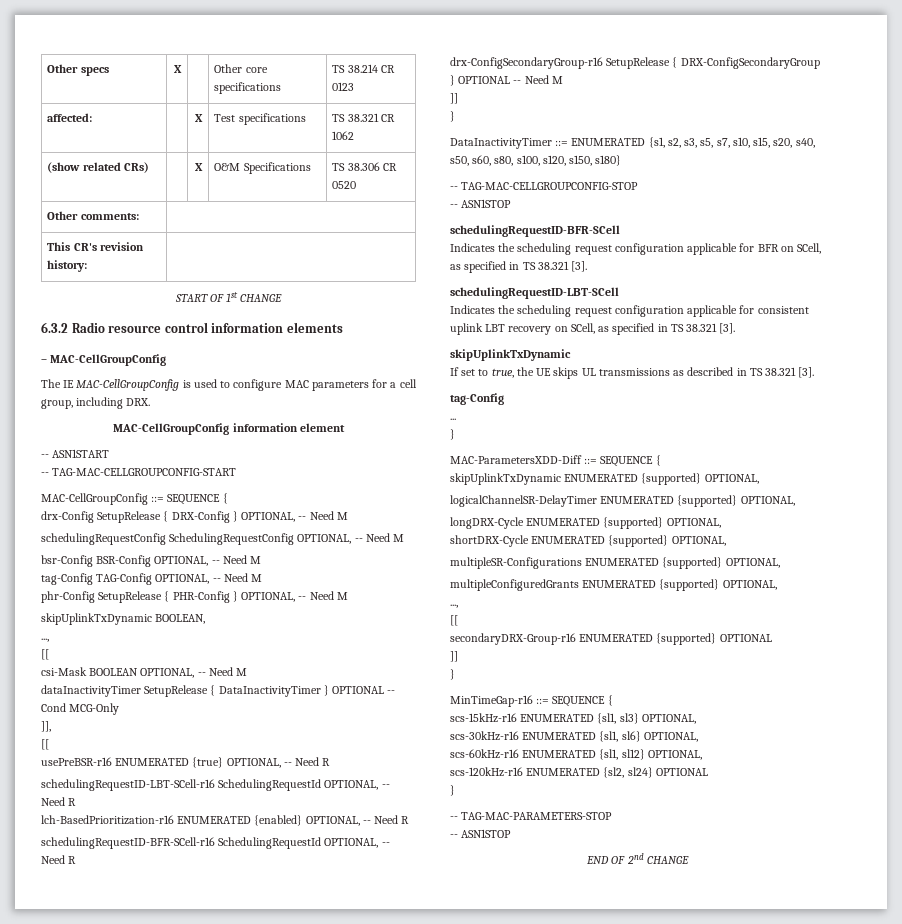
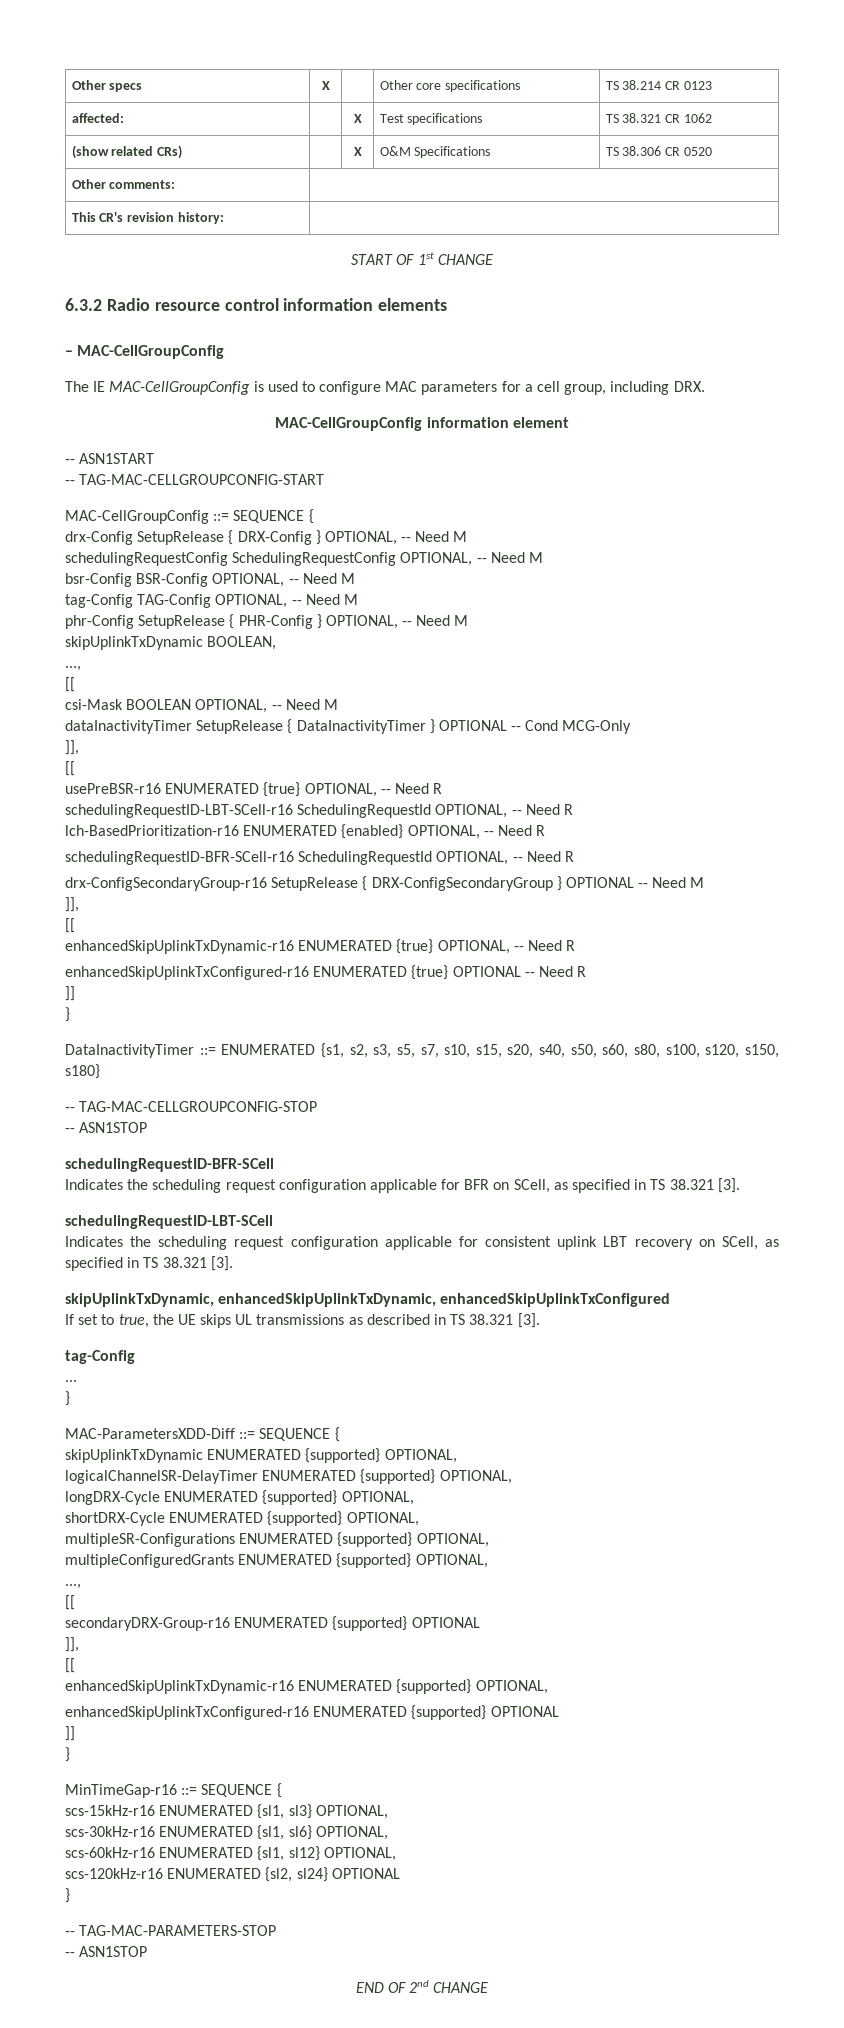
(563, 80) none -> [65,897,79,912] [65,918,75,933] [65,939,576,954] [65,965,587,980] // ]], // [[ // enhancedSkipUplinkTxDynamic-r16 ENUMERATED {true} OPTIONAL, -- Need R // enhancedSkipUplinkTxConfigured-r16 ENUMERATED {true} OPTIONAL -- Need R
[450,349,571,361] skipUplinkTxDynamic -> [65,1293,671,1307] skipUplinkTxDynamic, enhancedSkipUplinkTxDynamic, enhancedSkipUplinkTxConfigured
(772, 638) none -> [65,1637,79,1652] [65,1658,75,1673] [65,1679,548,1694] [65,1705,559,1720] // ]], // [[ // enhancedSkipUplinkTxDynamic-r16 ENUMERATED {supported} OPTIONAL, // enhancedSkipUplinkTxConfigured-r16 ENUMERATED {supported} OPTIONAL

